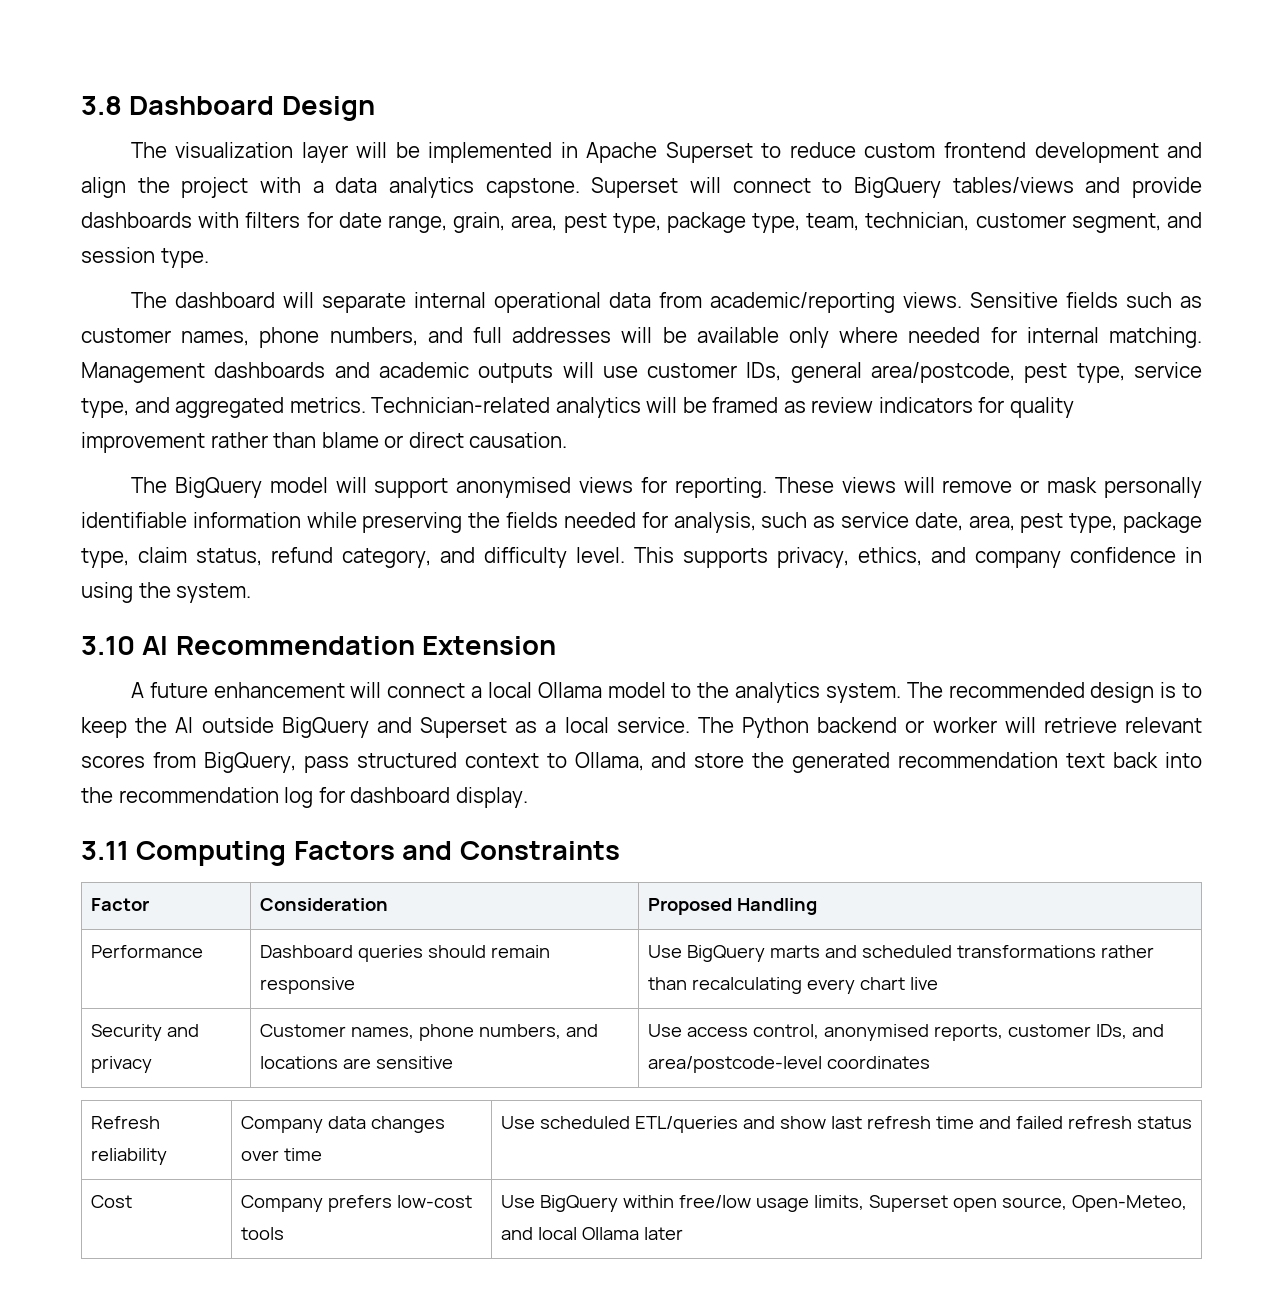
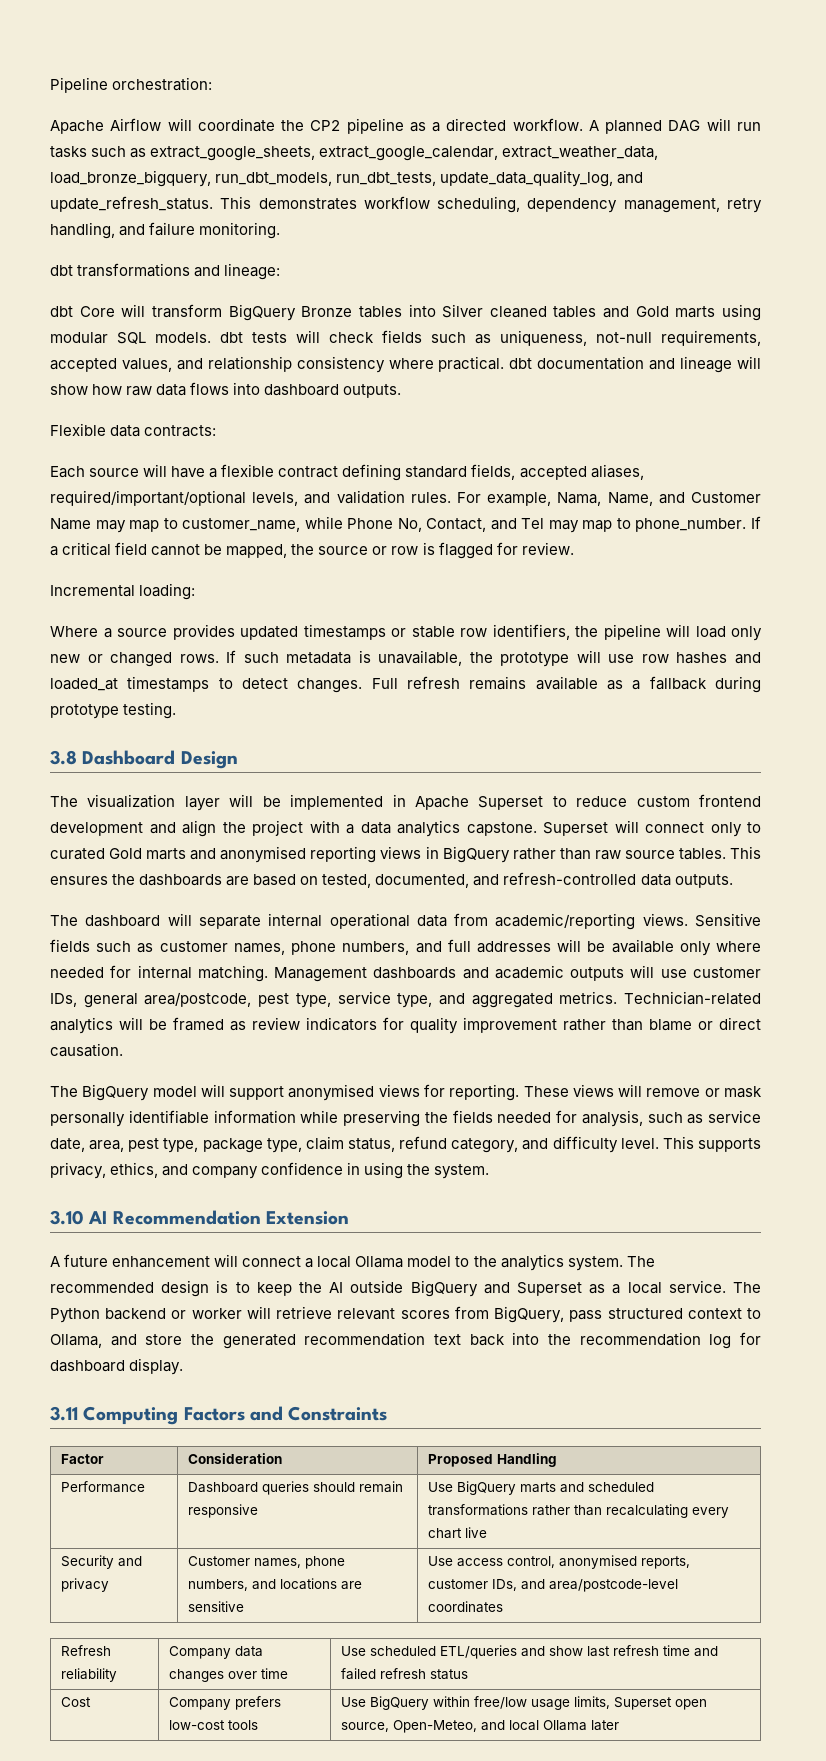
(81, 105) none -> [50,77,213,93] [50,118,761,134] [50,146,659,161] [50,170,644,187] [50,196,762,213] [50,222,281,239] [50,263,281,280] [50,304,761,321] [50,330,761,346] [50,356,761,373] [50,382,402,398] [50,423,217,437] [50,464,644,481] [50,490,761,506] [50,516,761,533] [50,542,574,559] [50,583,196,600] [50,624,762,641] [50,650,761,667] [50,676,762,693] [50,702,177,719] Pipeline orchestration: // Apache Airflow will coordinate the CP2 pipeline as a directed workflow. A planned DAG will run tasks such as extract_google_sheets, extract_google_calendar, extract_weather_data, load_bronze_bigquery, run_dbt_models, run_dbt_tests, update_data_quality_log, and update_refresh_status. This demonstrates workflow scheduling, dependency management, retry handling, and failure monitoring. // dbt transformations and lineage: // dbt Core will transform BigQuery Bronze tables into Silver cleaned tables and Gold marts using modular SQL models. dbt tests will check fields such as uniqueness, not-null requirements, accepted values, and relationship consistency where practical. dbt documentation and lineage will show how raw data flows into dashboard outputs. // Flexible data contracts: // Each source will have a flexible contract defining standard fields, accepted aliases, required/important/optional levels, and validation rules. For example, Nama, Name, and Customer Name may map to customer_name, while Phone No, Contact, and Tel may map to phone_number. If a critical field cannot be mapped, the source or row is flagged for review. // Incremental loading: // Where a source provides updated timestamps or stable row identifiers, the pipeline will load only new or changed rows. If such metadata is unavailable, the prototype will use row hashes and loaded_at timestamps to detect changes. Full refresh remains available as a fallback during prototype testing. //
[822,177,1202,198] [81,212,1202,233] [81,247,209,268] to BigQuery tables/views and provide dashboards with filters for date range, grain, area, pest type, package type, team, technician, customer segment, and session type. -> [710,822,761,837] [50,846,761,863] [50,872,733,888] only to curated Gold marts and anonymised reporting views in BigQuery rather than raw source tables. This ensures the dashboards are based on tested, documented, and refresh-controlled data outputs.

